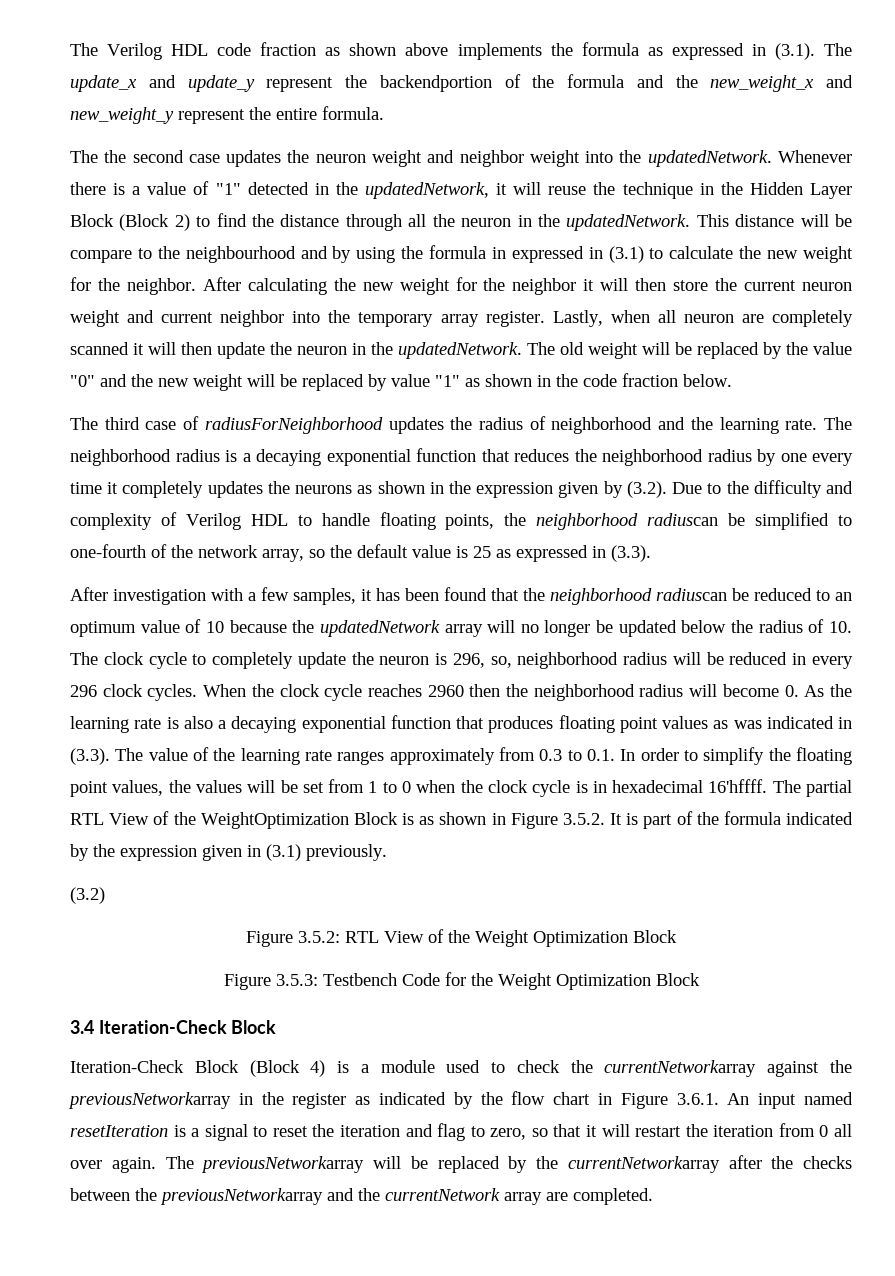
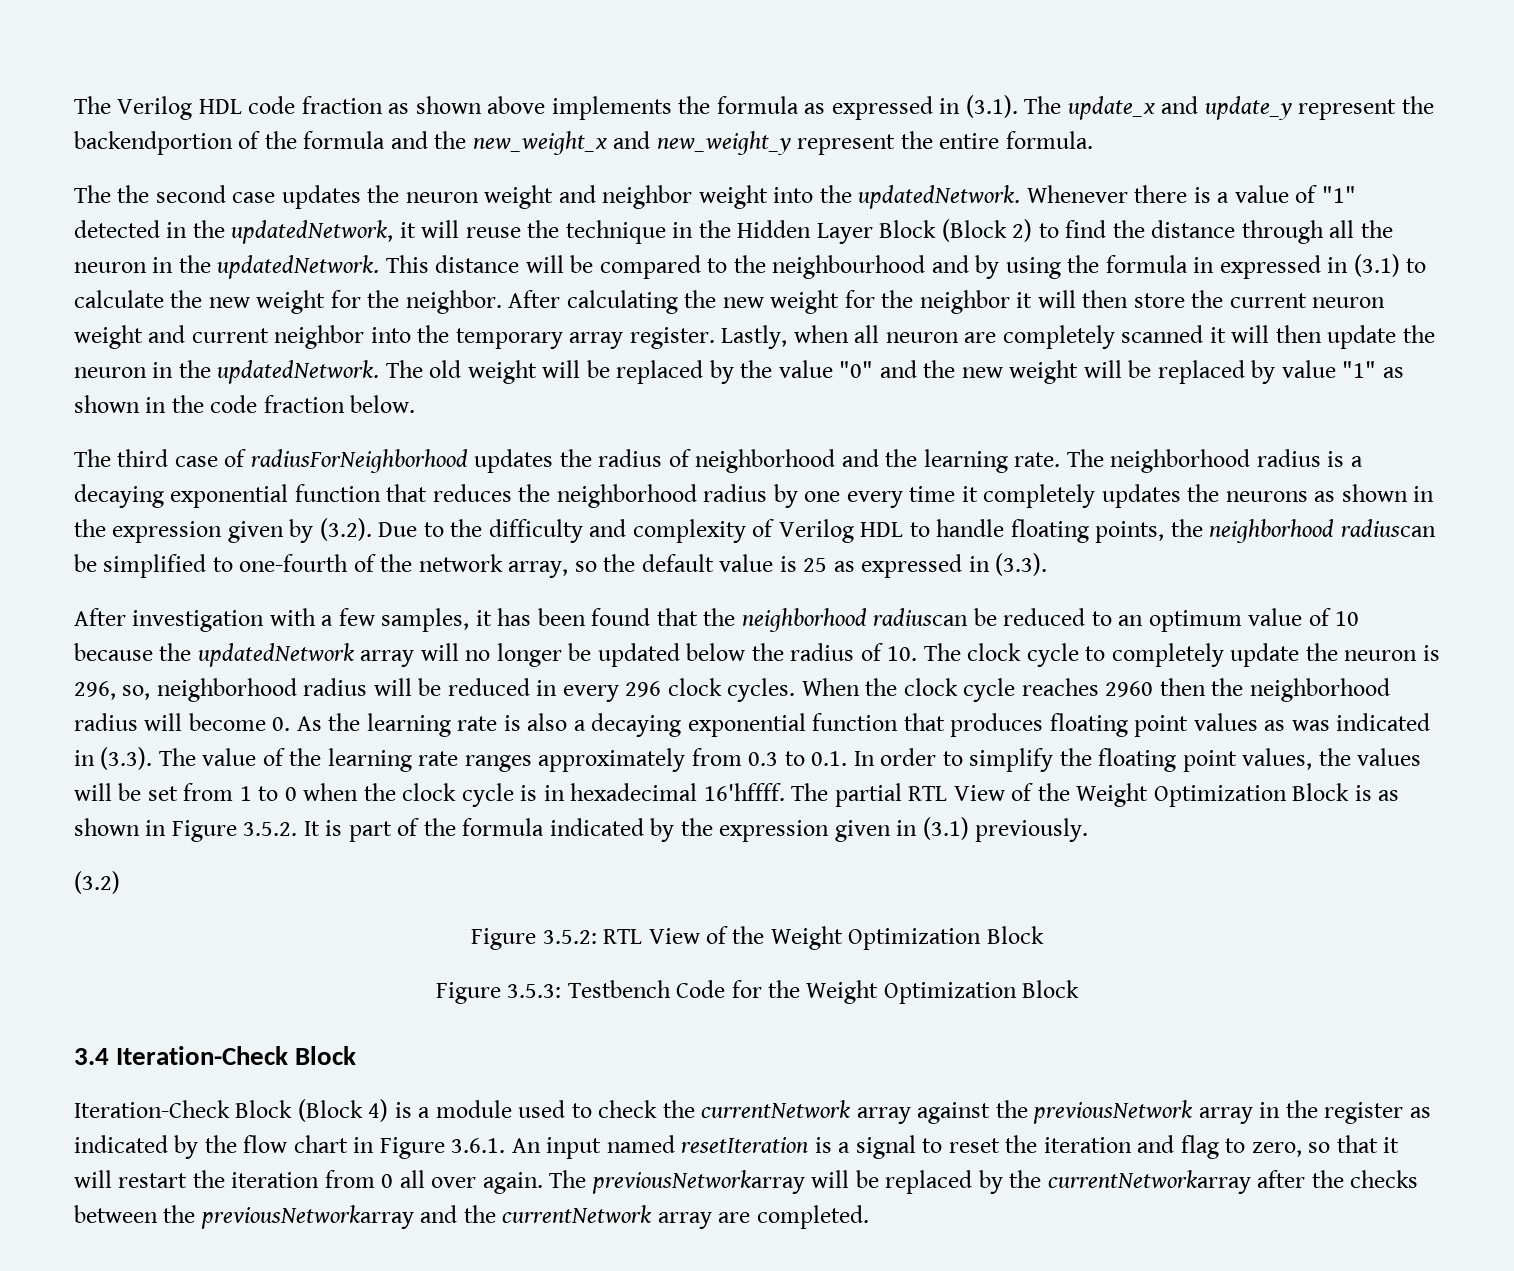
[70,250,132,263] compare -> [599,255,701,279] compared
[200,812,349,829] WeightOptimization -> [1076,783,1287,807] Weight Optimization
[604,1060,852,1077] [68,1092,231,1109] currentNetworkarray against the previousNetworkarray -> [701,1100,1253,1124] currentNetwork array against the previousNetwork array

